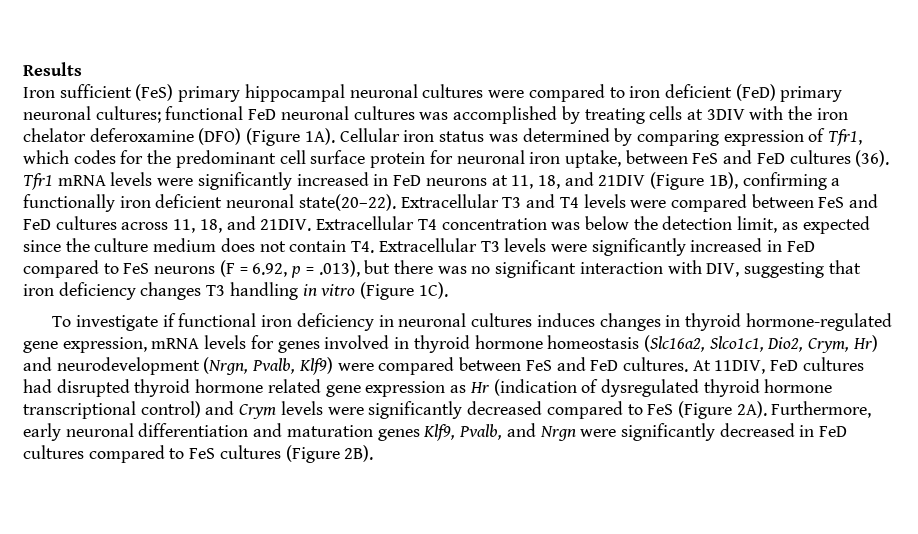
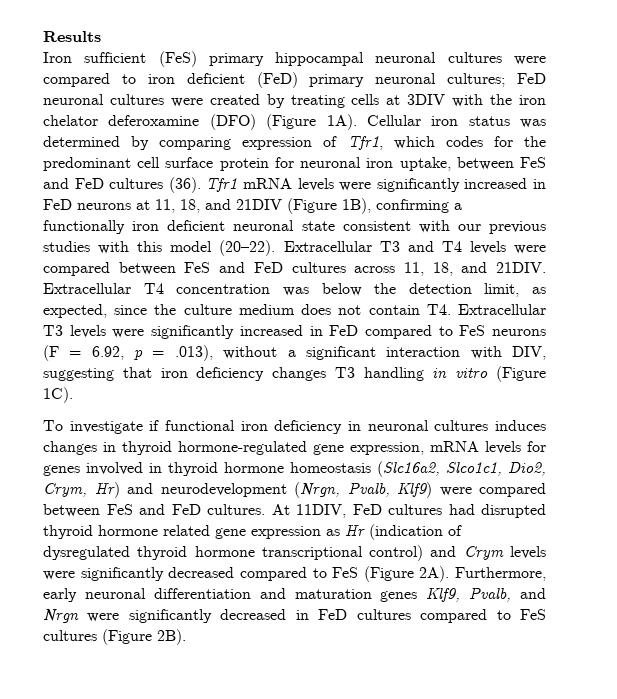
[165,106,244,120] functional -> (506, 80) none
[419,106,558,124] was accomplished -> [170,94,260,107] were created
[298,194,396,211] state(20–22). -> [301,220,546,234] [43,240,276,256] state consistent with our previous studies with this model (20–22).
[802,216,870,234] expected -> [43,304,107,318] expected,
[364,260,491,274] but there was no -> [223,346,296,359] without a

